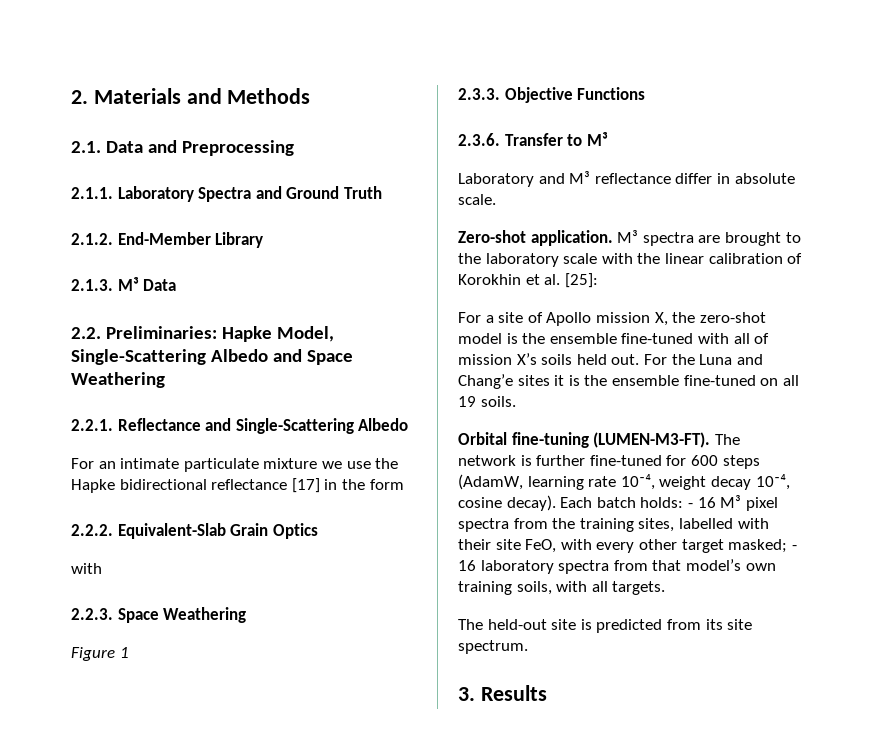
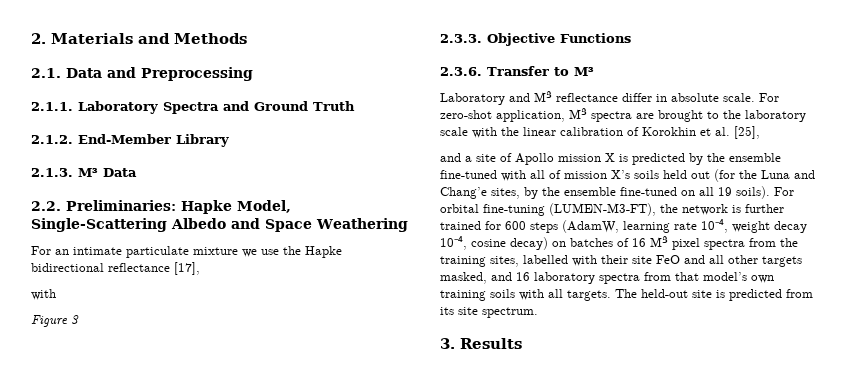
[71,418,409,434] // 2.2.1. Reflectance and Single-Scattering Albedo -> (408, 225) none
[291,478,404,493] [71,523,318,539] [71,563,102,574] [71,607,247,623] [17] in the form // 2.2.2. Equivalent-Slab Grain Optics // with // 2.2.3. Space Weathering -> [174,262,200,275] [31,289,56,300] [17], // with
[119,647,129,658] 1 -> [71,315,79,324] 3
[458,230,613,246] // Zero-shot application. -> [759,93,779,102] [440,110,565,122] For zero-shot application,
[564,273,598,288] [458,312,481,323] [25]: // For -> [734,126,760,139] [440,153,461,162] [25], // and
[654,312,766,326] [458,333,518,344] X, the zero-shot model is -> [605,153,703,165] X is predicted by
[611,354,667,365] out. For -> [691,169,735,182] out (for
[517,375,580,386] sites it is -> [491,187,538,199] sites, by
[480,396,516,407] [458,432,740,448] soils. // Orbital fine-tuning (LUMEN-M3-FT). The -> [736,186,794,199] [440,203,678,216] soils). For orbital fine-tuning (LUMEN-M3-FT), the
[589,455,662,466] fine-tuned -> [440,221,481,230] trained
[506,495,693,511] decay). Each batch holds: - -> [510,237,629,250] decay) on batches of
[525,539,797,553] FeO, with every other target masked; - -> [656,255,802,267] [440,272,512,284] FeO and all other targets masked, and
[516,581,552,595] soils, -> [490,289,515,298] soils
(666, 588) // -> (611, 295) none

